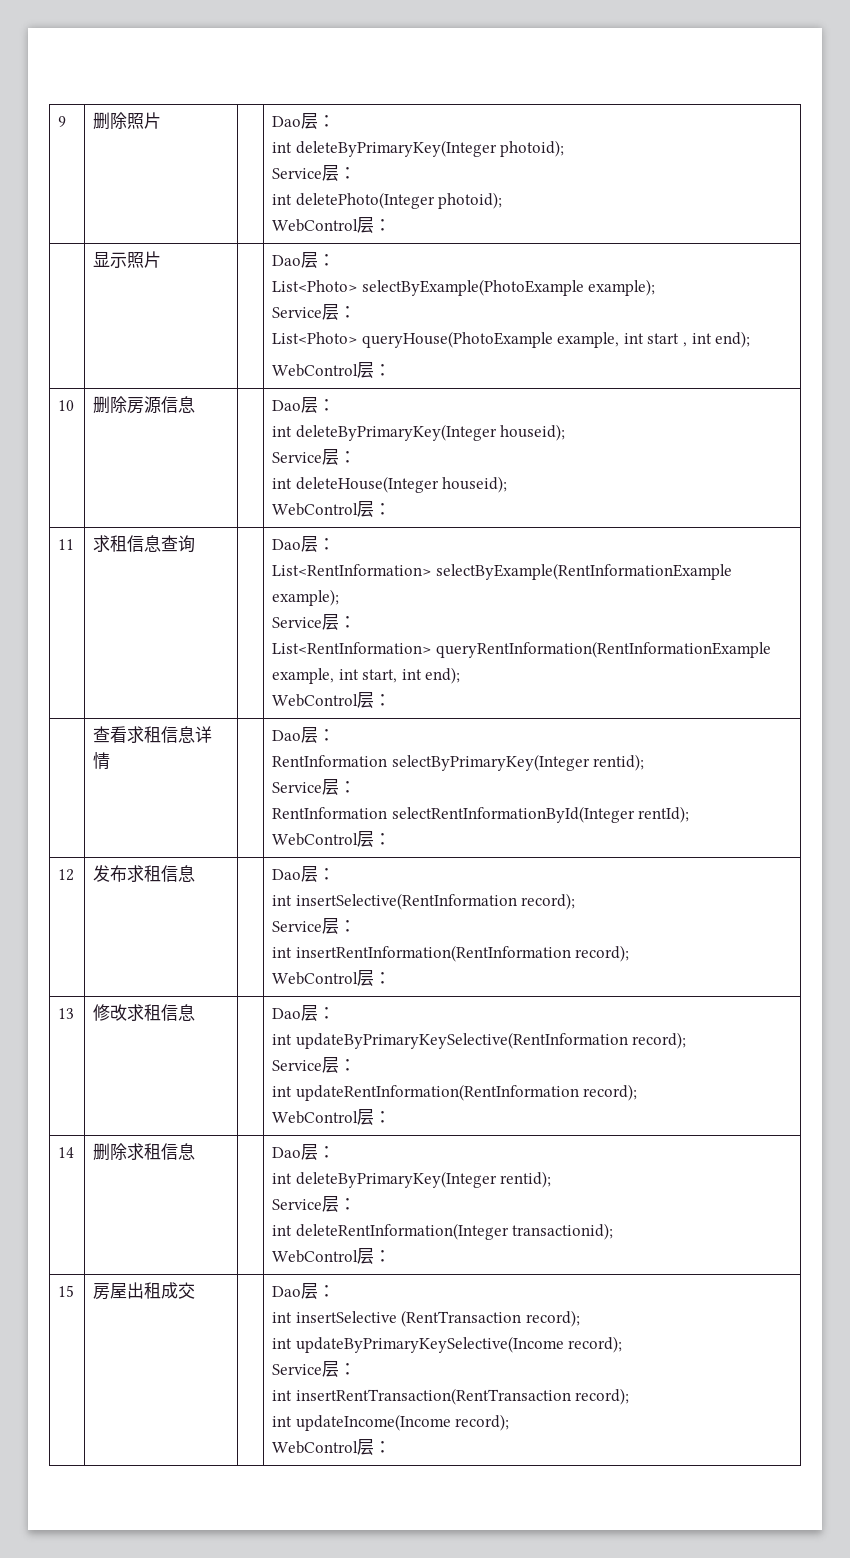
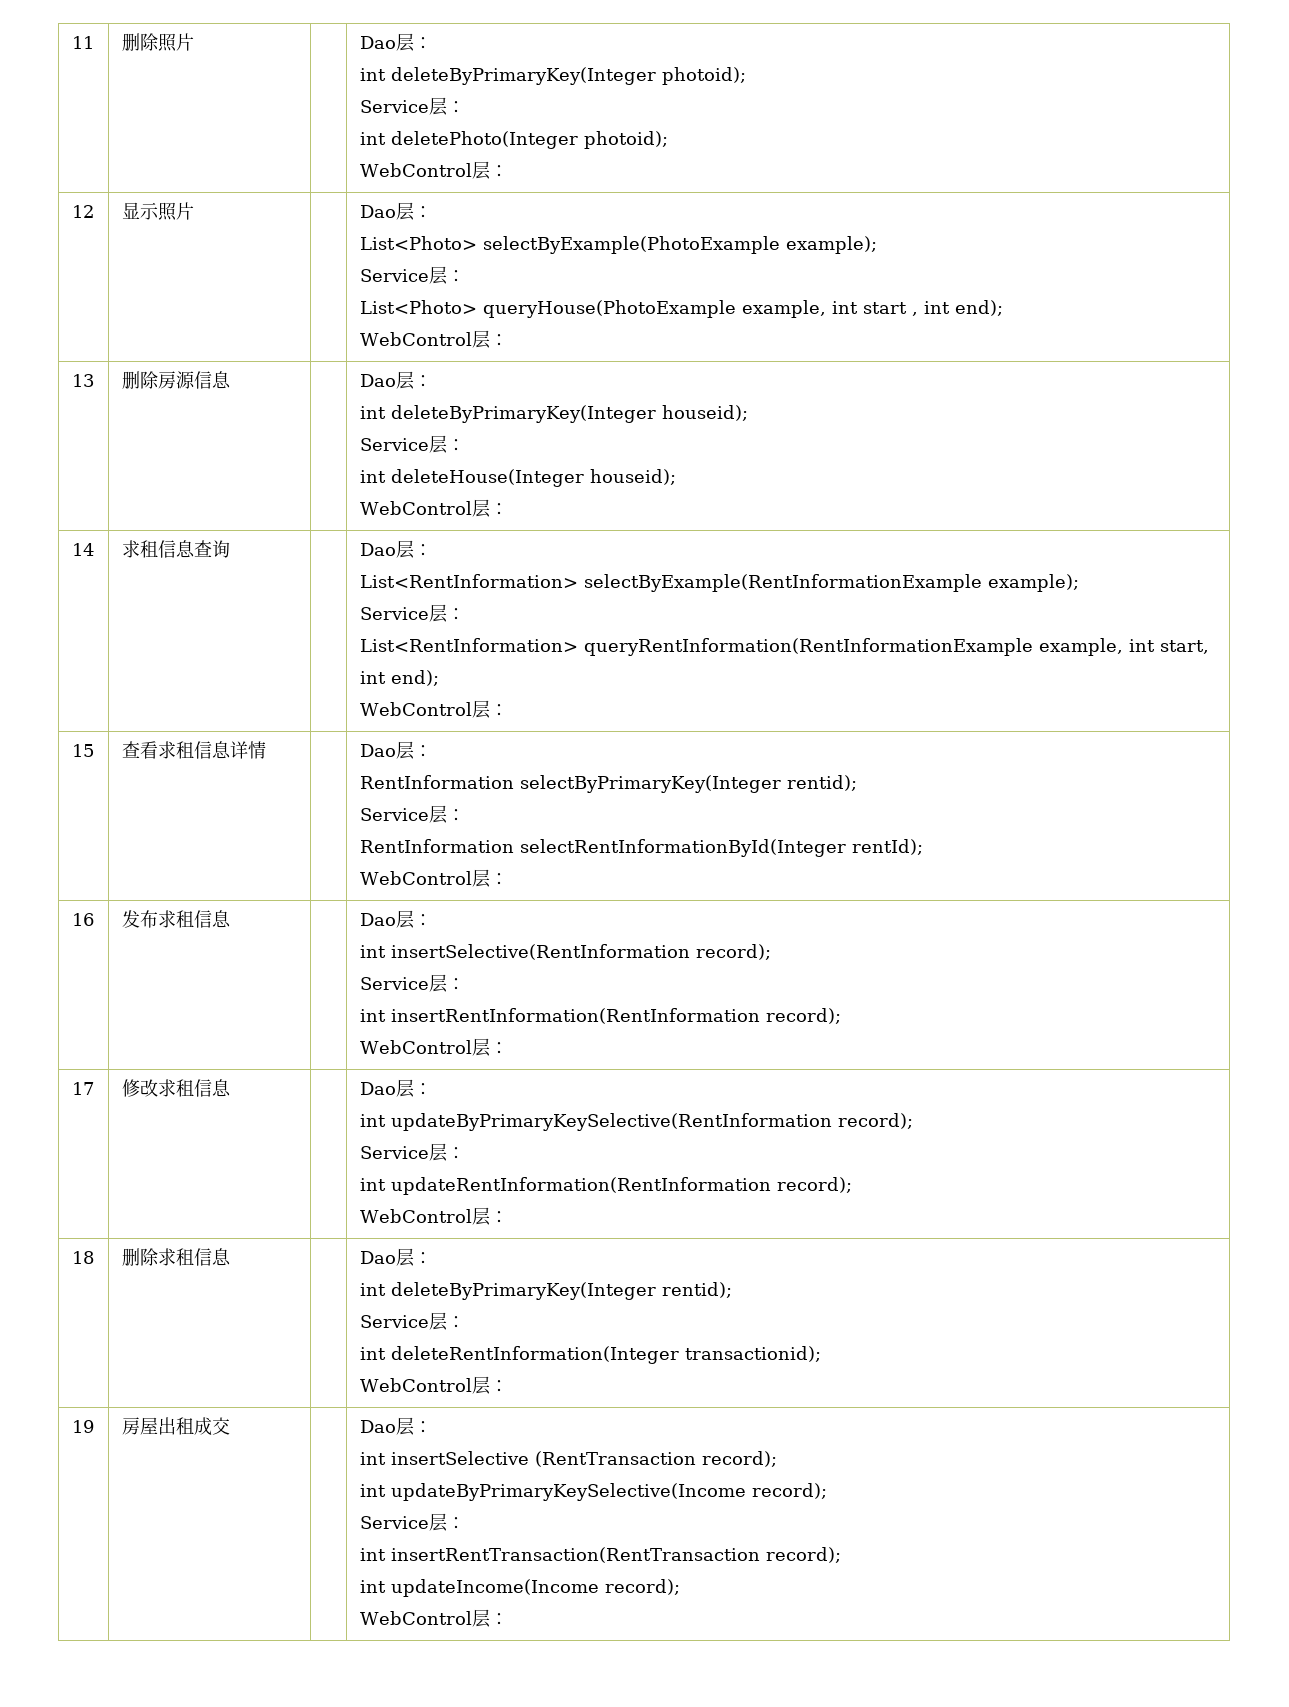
[58,116,67,127] 9 -> [71,36,94,49] 11
(392, 225) none -> [71,205,94,218] 12
[58,400,75,411] 10 -> [71,374,94,387] 13
[58,539,75,550] 11 -> [71,543,94,556] 14
(392, 700) none -> [71,744,94,757] 15
[58,869,75,881] 12 -> [71,913,94,926] 16
[58,1008,75,1019] 13 -> [71,1082,94,1095] 17
[58,1147,75,1158] 14 -> [71,1251,94,1264] 18
[58,1285,75,1297] 15 -> [71,1420,94,1433] 19

